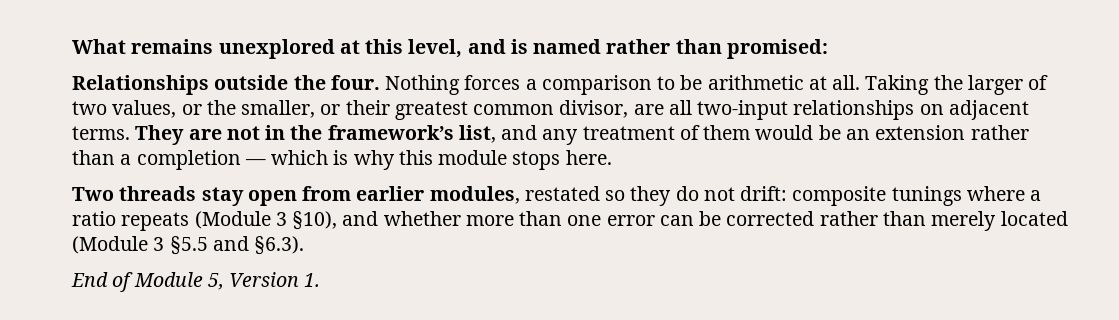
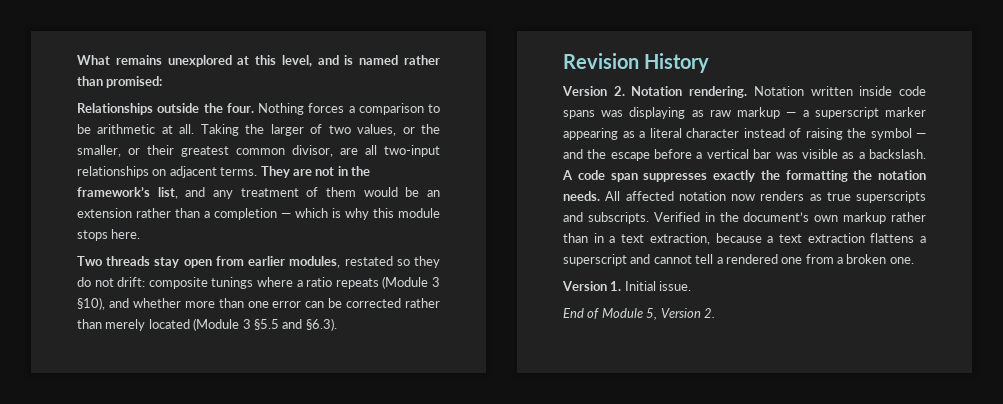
(305, 245) none -> [563,53,710,73] [562,86,926,98] [563,107,926,119] [563,128,926,140] [563,149,926,161] [562,170,926,182] [563,191,926,203] [563,212,926,224] [563,233,926,245] [563,254,914,266] [562,281,692,291] // Revision History // Version 2. Notation rendering. Notation written inside code spans was displaying as raw markup — a superscript marker appearing as a literal character instead of raising the symbol — and the escape before a vertical bar was visible as a backslash. A code span suppresses exactly the formatting the notation needs. All affected notation now renders as true superscripts and subscripts. Verified in the document’s own markup rather than in a text extraction, because a text extraction flattens a superscript and cannot tell a rendered one from a broken one. // Version 1. Initial issue.
[304,273,321,287] 1. -> [703,308,715,318] 2.

